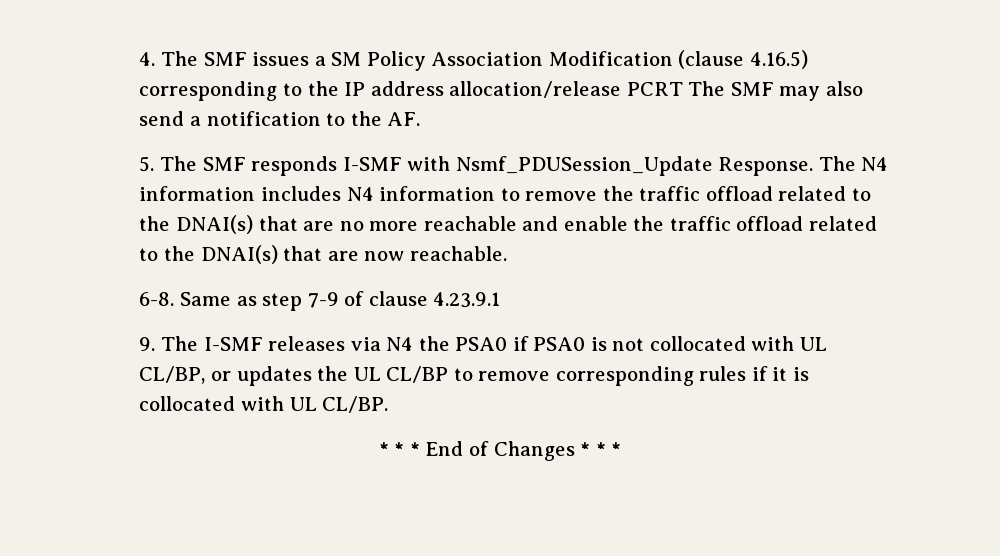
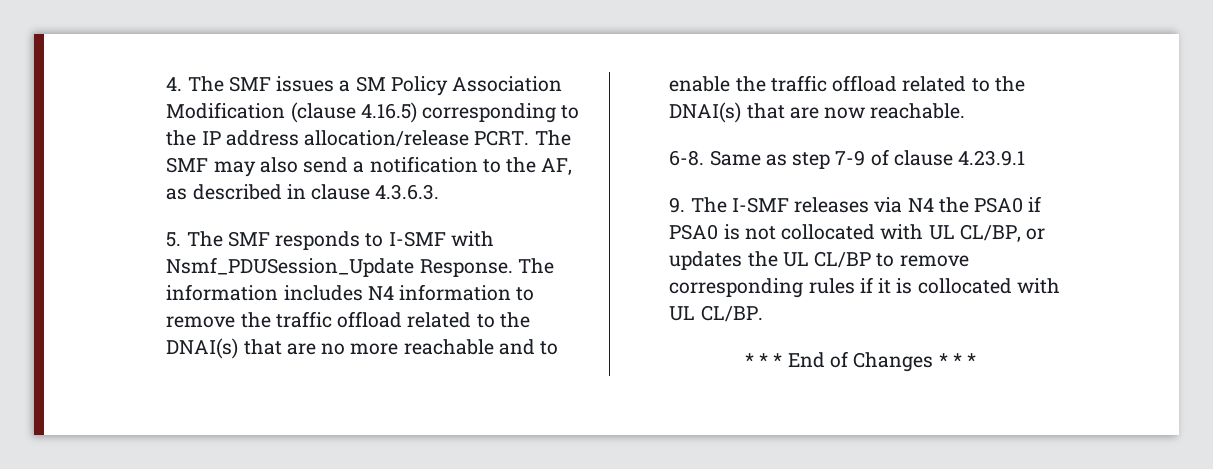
[626,82,683,96] PCRT -> [474,130,530,146] PCRT.
[387,112,421,126] AF. -> [541,158,573,175] [166,184,440,200] AF, as described in clause 4.3.6.3.
(338, 166) none -> [365,233,384,247] to
[861,157,889,171] N4 -> (554, 266) none
(559, 223) none -> [540,341,559,355] to

